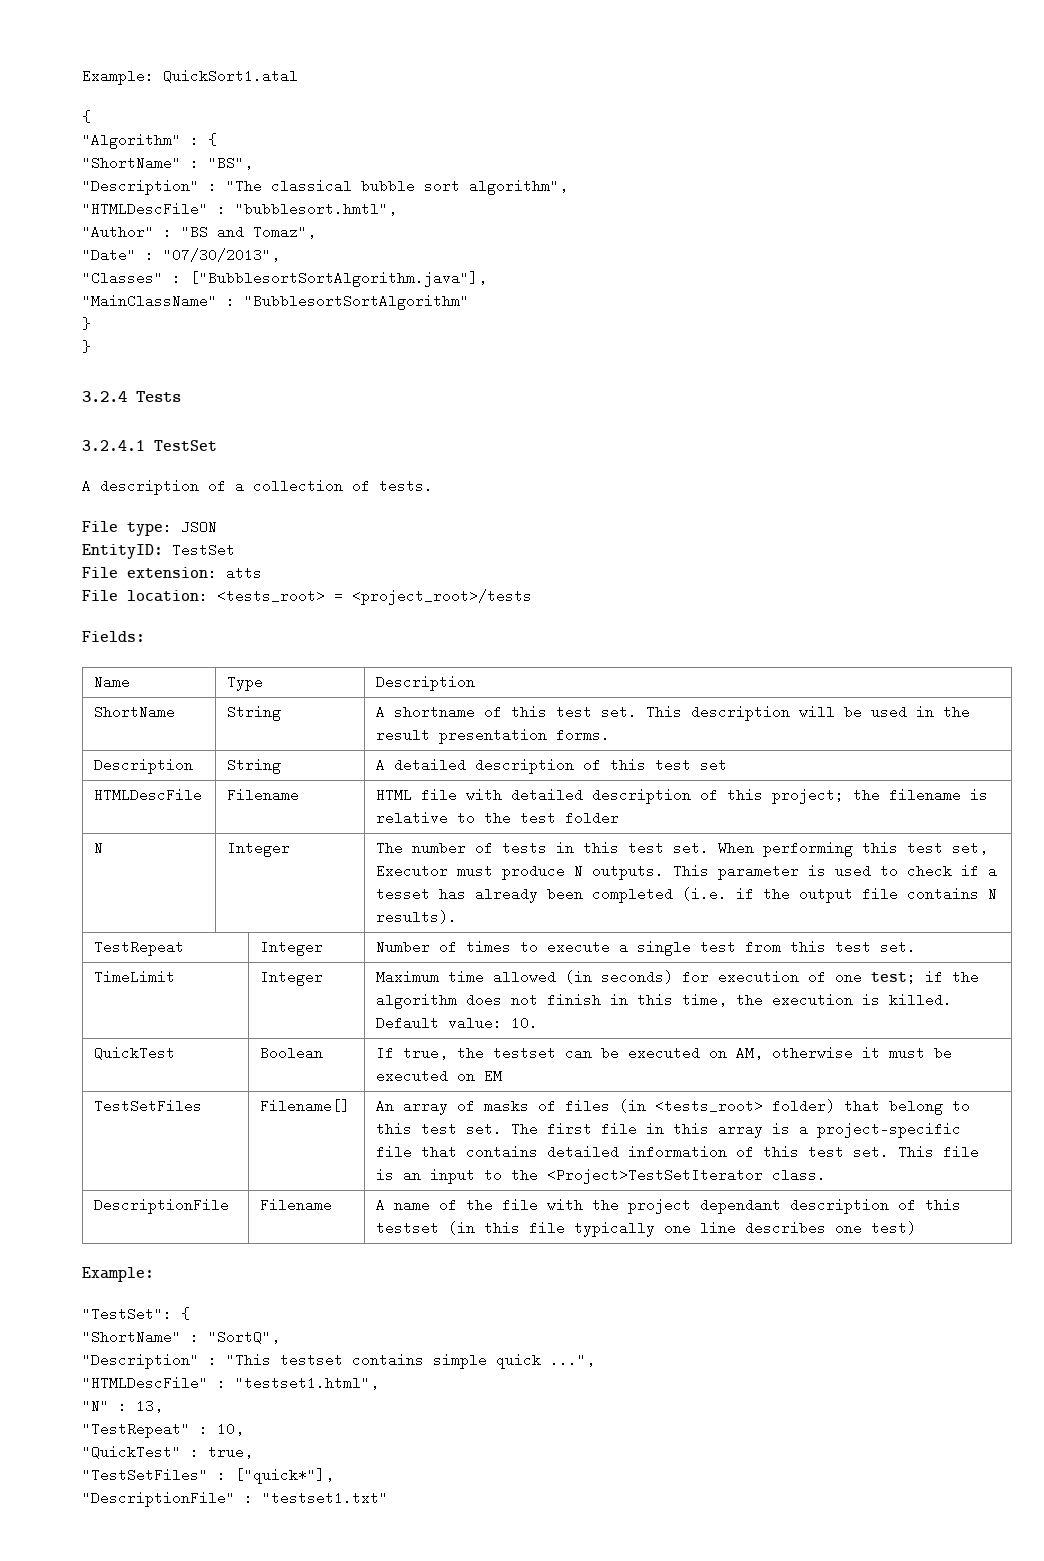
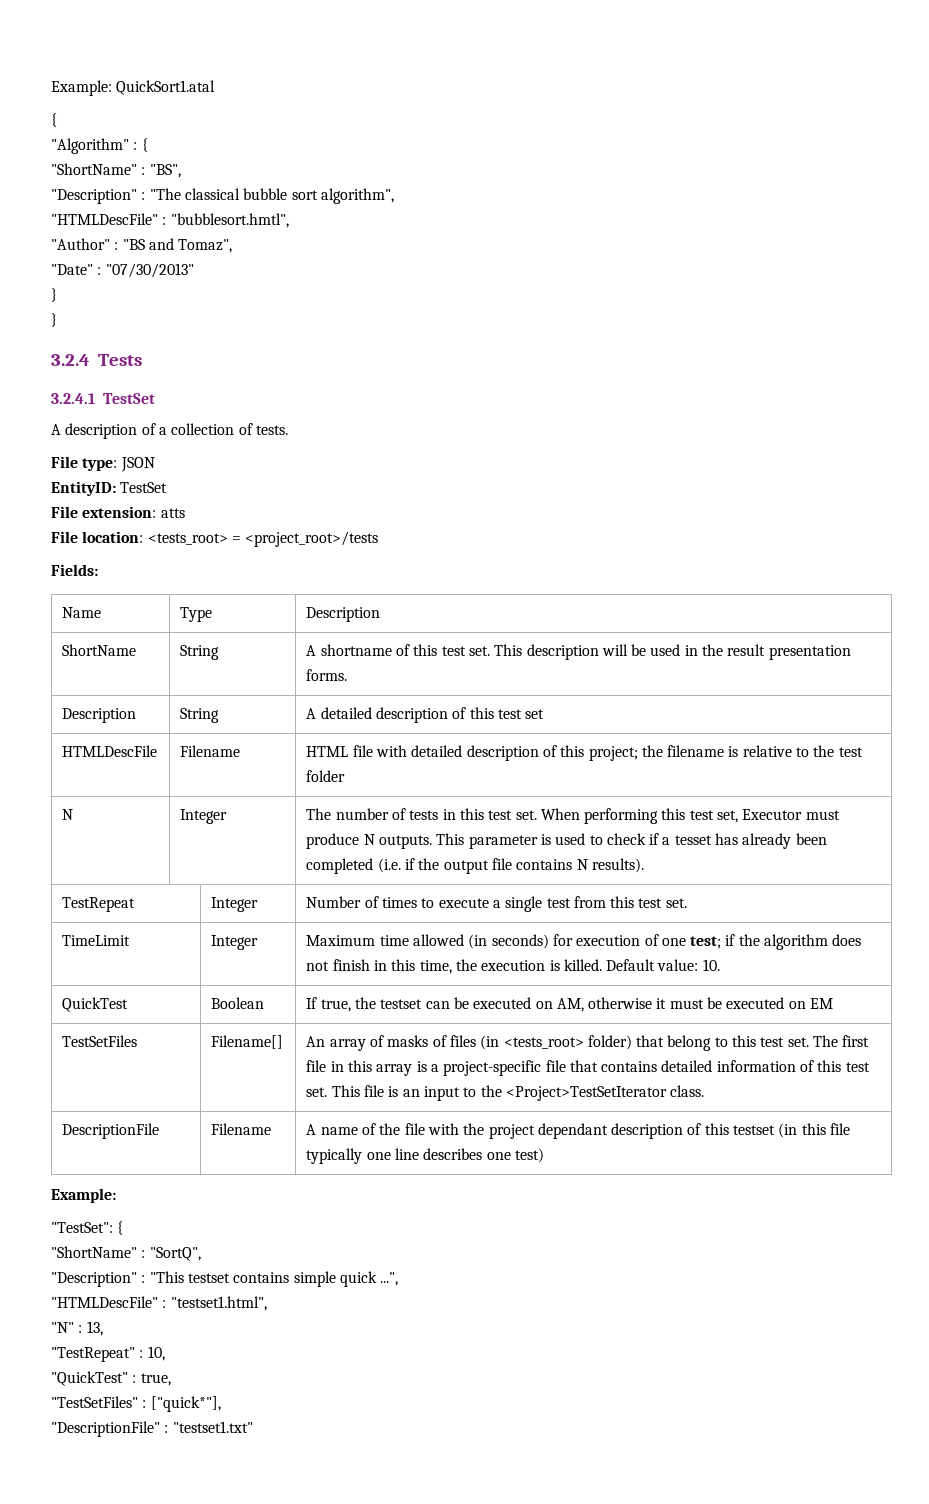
[163,248,280,262] [82,271,487,287] [82,294,469,310] "07/30/2013", // "Classes" : ["BubblesortSortAlgorithm.java"], // "MainClassName" : "BubblesortSortAlgorithm" -> [105,263,194,278] "07/30/2013"

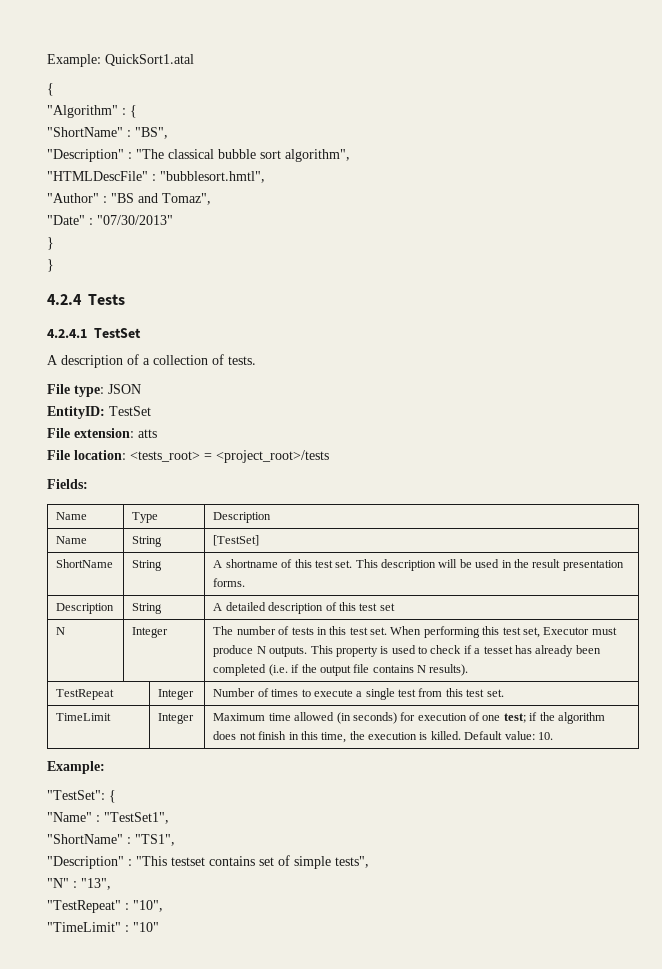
[51,354,90,366] 3.2.4 -> [47,294,82,305] 4.2.4
[51,393,95,404] 3.2.4.1 -> [47,329,87,338] 4.2.4.1
(381, 614) none -> [56,536,88,544] [132,536,163,547] [213,535,260,546] // Name | String | [TestSet]
[62,745,158,757] [180,745,241,757] [306,745,863,761] [306,770,346,782] // HTMLDescFile | Filename | HTML file with detailed description of this project; the filename is relative to the test folder -> (395, 607) none
[468,835,538,849] parameter -> [335,646,378,657] property
[62,997,129,1012] [211,997,265,1009] [306,997,834,1012] [62,1035,138,1047] [211,1035,284,1049] [306,1035,870,1051] [306,1060,870,1076] [306,1085,705,1101] [62,1123,160,1139] [211,1123,272,1135] [306,1123,851,1139] [306,1148,544,1164] // QuickTest | Boolean | If true, the testset can be executed on AM, otherwise it must be executed on EM // TestSetFiles | Filename[] | An array of masks of files (in <tests_root> folder) that belong to this test set. The first file in this array is a project-specific file that contains detailed information of this test set. This file is an input to the <Project>TestSetIterator class. // DescriptionFile | Filename | A name of the file with the project dependant description of this testset (in this file typically one line describes one test) -> (553, 736) none
[51,1246,201,1261] // "ShortName" : "SortQ", -> [47,812,169,824] [47,834,175,846] // "Name" : "TestSet1", // "ShortName" : "TS1",
[293,1271,399,1287] [51,1296,267,1311] simple quick ...", // "HTMLDescFile" : "testset1.html", -> [259,855,369,869] set of simple tests",
[86,1321,103,1336] 13, -> [81,878,111,890] "13",
[147,1346,165,1361] [51,1371,171,1386] [51,1396,221,1412] [51,1421,253,1437] 10, // "QuickTest" : true, // "TestSetFiles" : ["quick*"], // "DescriptionFile" : "testset1.txt" -> [133,900,163,912] [47,922,159,932] "10", // "TimeLimit" : "10"

